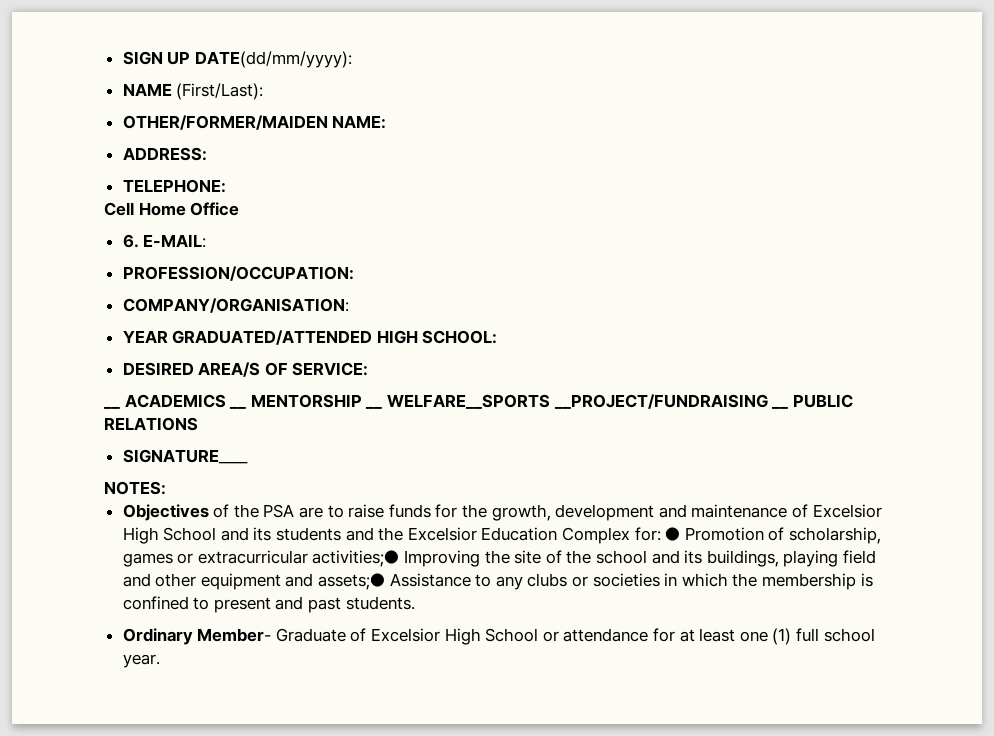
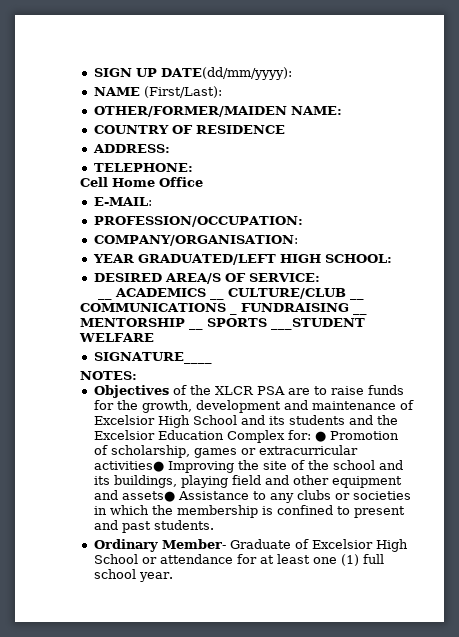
(387, 122) none -> [93,125,285,134] // COUNTRY OF RESIDENCE
[122,234,139,248] 6. -> (203, 182) none
[172,330,373,345] GRADUATED/ATTENDED -> [137,254,276,265] GRADUATED/LEFT
[250,394,853,409] [104,417,198,431] MENTORSHIP __ WELFARE__SPORTS __PROJECT/FUNDRAISING __ PUBLIC RELATIONS -> [227,288,364,300] [80,303,226,312] [230,312,237,315] [241,303,349,312] [353,312,367,315] [80,318,185,327] [189,327,203,330] [207,318,365,330] [79,333,154,342] CULTURE/CLUB __ COMMUNICATIONS _ FUNDRAISING __ MENTORSHIP __ SPORTS ___STUDENT WELFARE
(259, 511) none -> [214,386,254,395] XLCR
[312,550,400,567] activities;● -> [93,461,164,472] activities●
[318,573,386,590] assets;● -> [121,491,175,502] assets●

